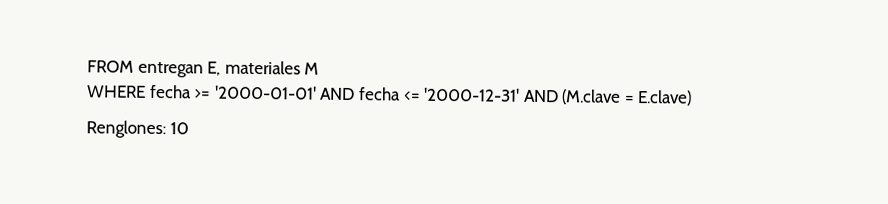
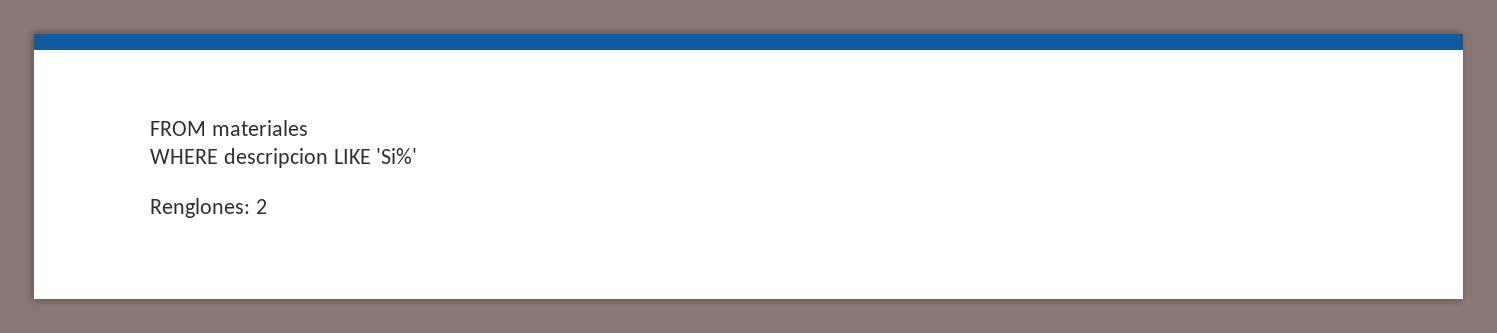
[137,61,222,78] entregan E, -> (206, 128) none
[304,62,320,75] M -> (308, 128) none
[149,84,693,106] fecha >= '2000-01-01' AND fecha <= '2000-12-31' AND (M.clave = E.clave) -> [223,148,418,168] descripcion LIKE 'Si%'
[169,122,189,135] 10 -> [255,199,267,214] 2

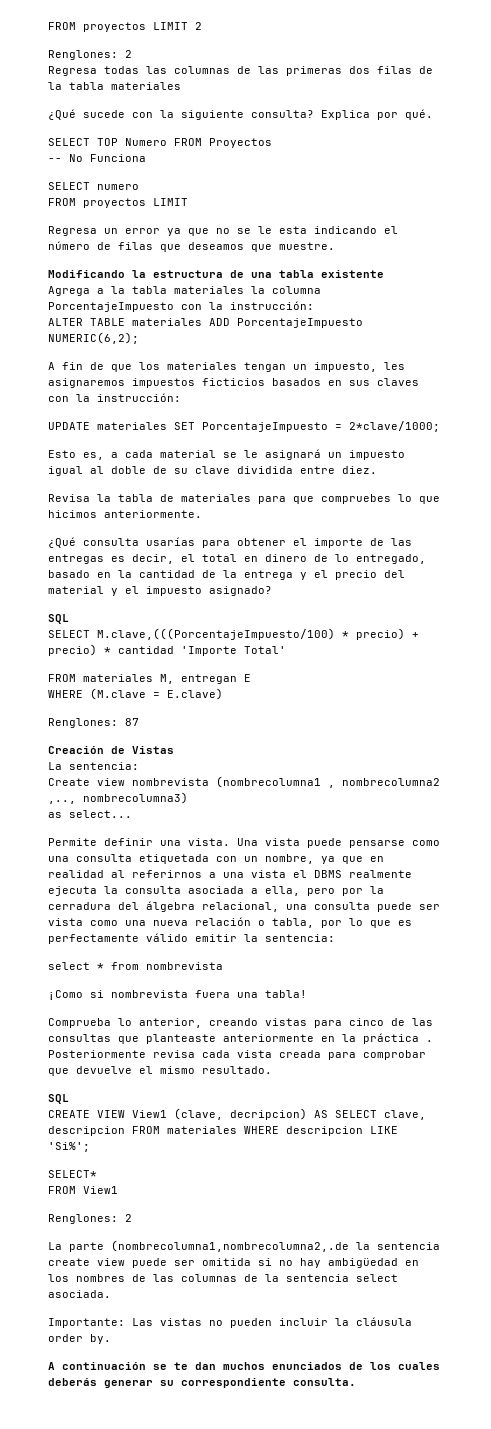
[150,120,308,136] [150,148,418,168] [150,198,267,218] FROM materiales // WHERE descripcion LIKE 'Si%' // Renglones: 2 -> [48,22,202,32] [48,50,132,60] [48,66,433,76] [48,82,181,90] [48,109,433,120] [48,138,272,148] [48,154,146,162] [48,182,139,190] [48,198,188,208] [48,226,398,236] [48,241,335,252] [48,270,384,278] [48,286,321,296] [48,301,314,312] [48,318,363,328] [48,332,139,344] [48,362,405,372] [48,378,419,388] [48,393,181,402] [48,421,440,432] [48,449,405,460] [48,466,377,476] [48,494,440,504] [48,510,202,518] [48,537,412,548] [48,554,426,564] [48,570,405,580] [48,586,272,596] [48,614,69,624] [48,628,419,640] [48,644,286,656] [48,674,251,684] [48,688,223,700] [48,718,139,728] [48,746,174,754] [48,762,139,770] [48,776,440,788] [48,792,188,804] [48,810,132,818] [48,838,440,848] [48,854,384,864] [48,870,412,878] [48,886,384,896] [48,901,440,912] [48,917,412,928] [48,933,335,944] [48,962,223,970] [48,990,307,1000] [48,1018,433,1028] [48,1033,433,1044] [48,1050,426,1060] [48,1066,272,1076] [48,1094,69,1104] [48,1108,426,1120] [48,1126,398,1136] [48,1142,90,1152] [48,1170,97,1178] [48,1186,118,1194] [48,1214,132,1224] [48,1240,440,1252] [48,1258,419,1268] [48,1274,398,1282] [48,1290,111,1298] [48,1317,412,1328] [48,1334,111,1344] [48,1362,440,1370] [48,1378,356,1388] FROM proyectos LIMIT 2 // Renglones: 2 // Regresa todas las columnas de las primeras dos filas de la tabla materiales // ¿Qué sucede con la siguiente consulta? Explica por qué. // SELECT TOP Numero FROM Proyectos // -- No Funciona // SELECT numero // FROM proyectos LIMIT // Regresa un error ya que no se le esta indicando el número de filas que deseamos que muestre. // Modificando la estructura de una tabla existente // Agrega a la tabla materiales la columna PorcentajeImpuesto con la instrucción: // ALTER TABLE materiales ADD PorcentajeImpuesto NUMERIC(6,2); // A fin de que los materiales tengan un impuesto, les asignaremos impuestos ficticios basados en sus claves con la instrucción: // UPDATE materiales SET PorcentajeImpuesto = 2*clave/1000; // Esto es, a cada material se le asignará un impuesto igual al doble de su clave dividida entre diez. // Revisa la tabla de materiales para que compruebes lo que hicimos anteriormente. // ¿Qué consulta usarías para obtener el importe de las entregas es decir, el total en dinero de lo entregado, basado en la cantidad de la entrega y el precio del material y el impuesto asignado? // SQL // SELECT M.clave,(((PorcentajeImpuesto/100) * precio) + precio) * cantidad 'Importe Total' // FROM materiales M, entregan E // WHERE (M.clave = E.clave) // Renglones: 87 // Creación de Vistas // La sentencia: // Create view nombrevista (nombrecolumna1 , nombrecolumna2 ,.., nombrecolumna3) // as select... // Permite definir una vista. Una vista puede pensarse como una consulta etiquetada con un nombre, ya que en realidad al referirnos a una vista el DBMS realmente ejecuta la consulta asociada a ella, pero por la cerradura del álgebra relacional, una consulta puede ser vista como una nueva relación o tabla, por lo que es perfectamente válido emitir la sentencia: // select * from nombrevista // ¡Como si nombrevista fuera una tabla! // Comprueba lo anterior, creando vistas para cinco de las consultas que planteaste anteriormente en la práctica . Posteriormente revisa cada vista creada para comprobar que devuelve el mismo resultado. // SQL // CREATE VIEW View1 (clave, decripcion) AS SELECT clave, descripcion FROM materiales WHERE descripcion LIKE 'Si%'; // SELECT* // FROM View1 // Renglones: 2 // La parte (nombrecolumna1,nombrecolumna2,.de la sentencia create view puede ser omitida si no hay ambigüedad en los nombres de las columnas de la sentencia select asociada. // Importante: Las vistas no pueden incluir la cláusula order by. // A continuación se te dan muchos enunciados de los cuales deberás generar su correspondiente consulta.

